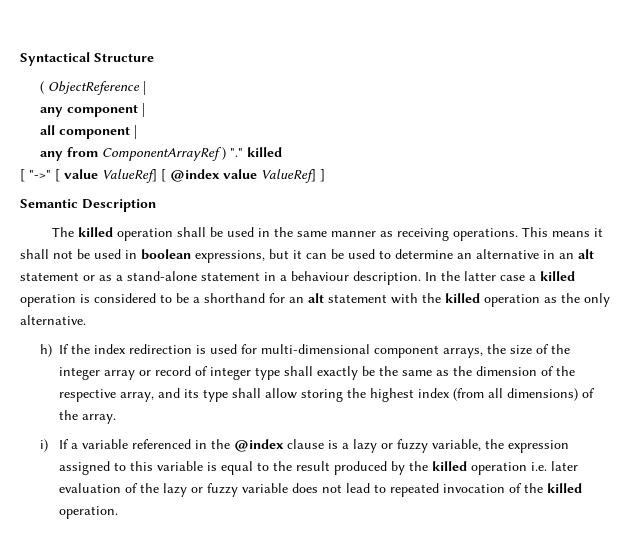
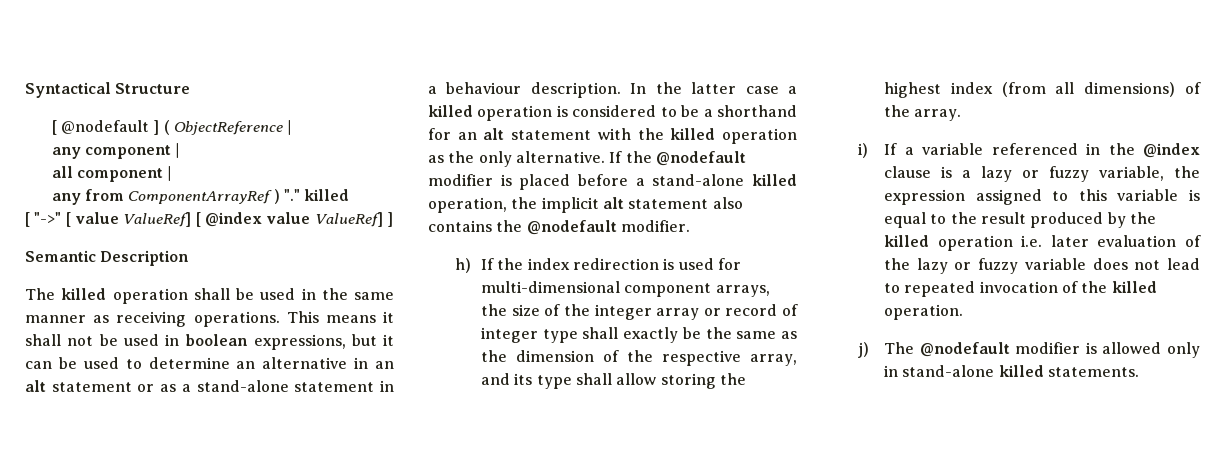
(154, 57) none -> [51,120,160,135] [ @nodefault ]
(86, 320) none -> [609,151,746,166] [428,174,797,190] [428,197,743,213] [428,220,690,235] If the @nodefault modifier is placed before a stand-alone killed operation, the implicit alt statement also contains the @nodefault modifier.
(119, 512) none -> [857,342,1200,358] [884,365,1140,377] // j) The @nodefault modifier is allowed only in stand-alone killed statements.

